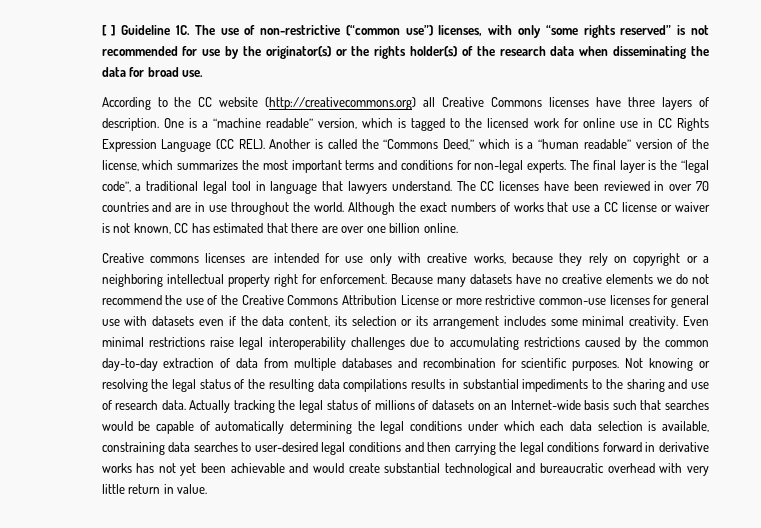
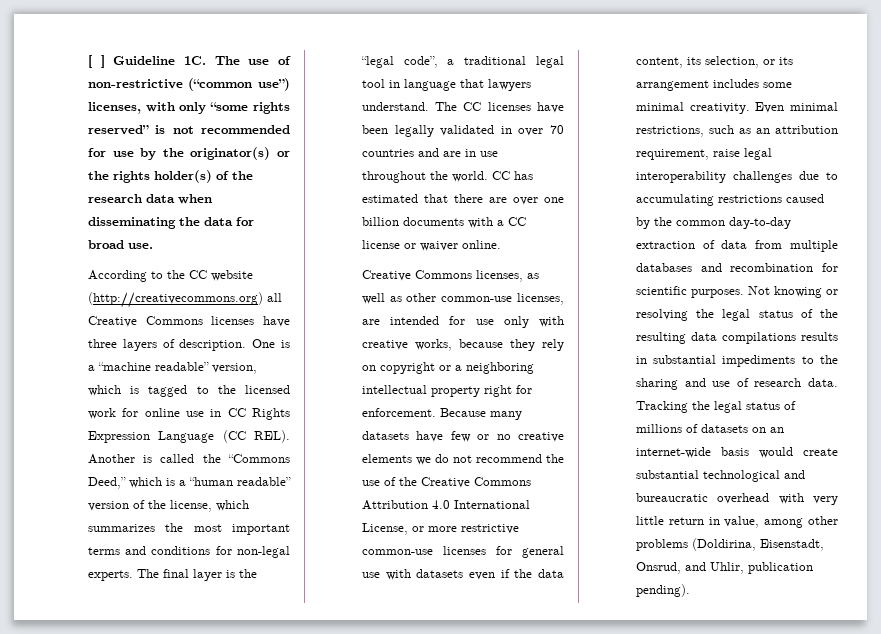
[603,181,650,191] reviewed -> [394,125,495,137] legally validated
[347,202,710,215] [101,223,171,234] Although the exact numbers of works that use a CC license or waiver is not known, -> (488, 176) none
[423,223,458,233] [101,253,246,263] online. // Creative commons licenses -> [402,217,526,228] [361,240,501,251] [361,270,539,282] [361,293,564,305] documents with a CC license or waiver online. // Creative Commons licenses, as well as other common-use licenses,
(541, 279) none -> [450,431,490,442] few or
[400,295,439,305] License -> [431,500,530,509] [361,523,408,535] 4.0 International License,
[351,316,397,326] selection -> [704,56,759,68] selection,
[148,337,205,347] restrictions -> [635,125,838,137] [635,149,709,160] restrictions, such as an attribution requirement,
[189,400,275,413] Actually tracking -> [635,401,688,413] Tracking
[510,400,709,410] [101,421,709,434] [101,442,709,455] [101,463,309,476] Internet-wide basis such that searches would be capable of automatically determining the legal conditions under which each data selection is available, constraining data searches to user-desired legal conditions and then carrying the legal conditions forward in derivative works has not yet been achievable and -> [635,447,749,458] internet-wide basis
[177,484,208,494] value. -> [724,516,838,528] [635,538,824,551] [635,562,813,574] [635,584,690,597] value, among other problems (Doldirina, Eisenstadt, Onsrud, and Uhlir, publication pending).

